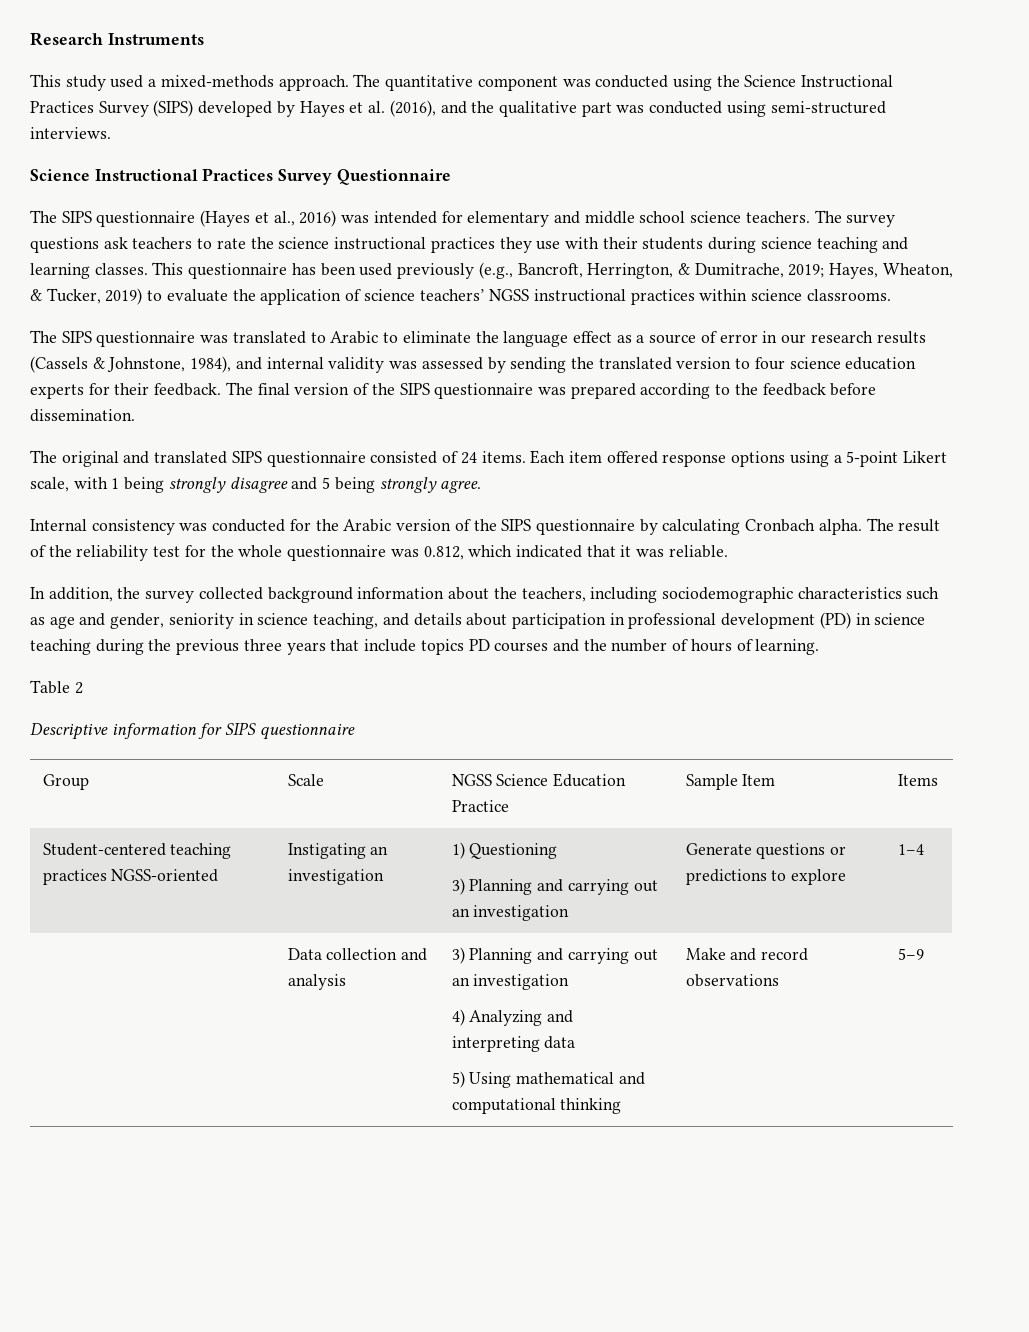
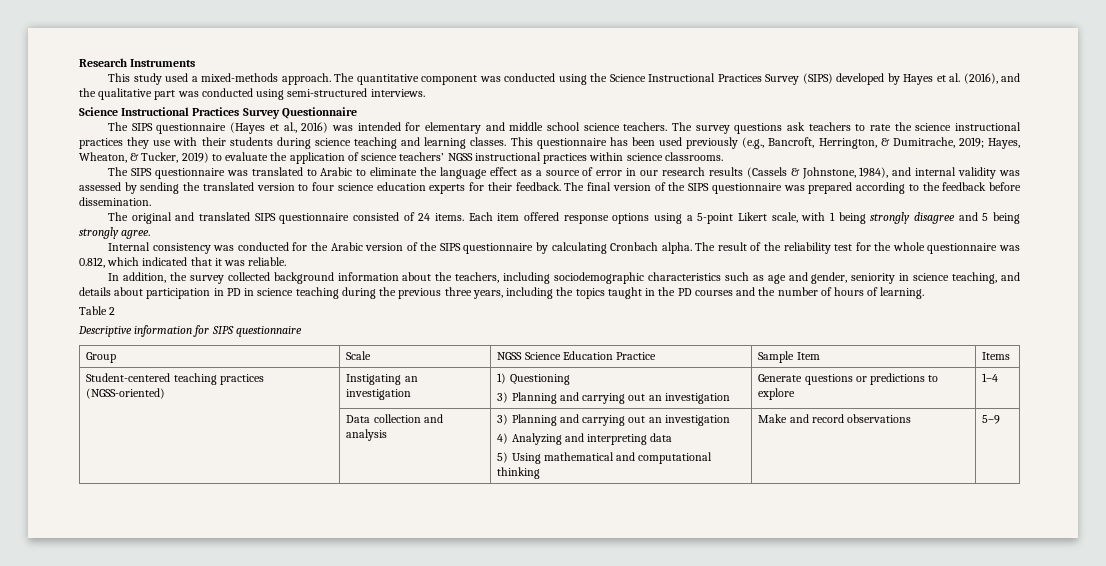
[628,612,851,629] professional development (PD) -> [226,288,241,296] PD
[286,639,464,655] years that include topics -> [472,287,676,299] years, including the topics taught in the
[111,869,219,882] NGSS-oriented -> [86,388,166,399] (NGSS-oriented)

